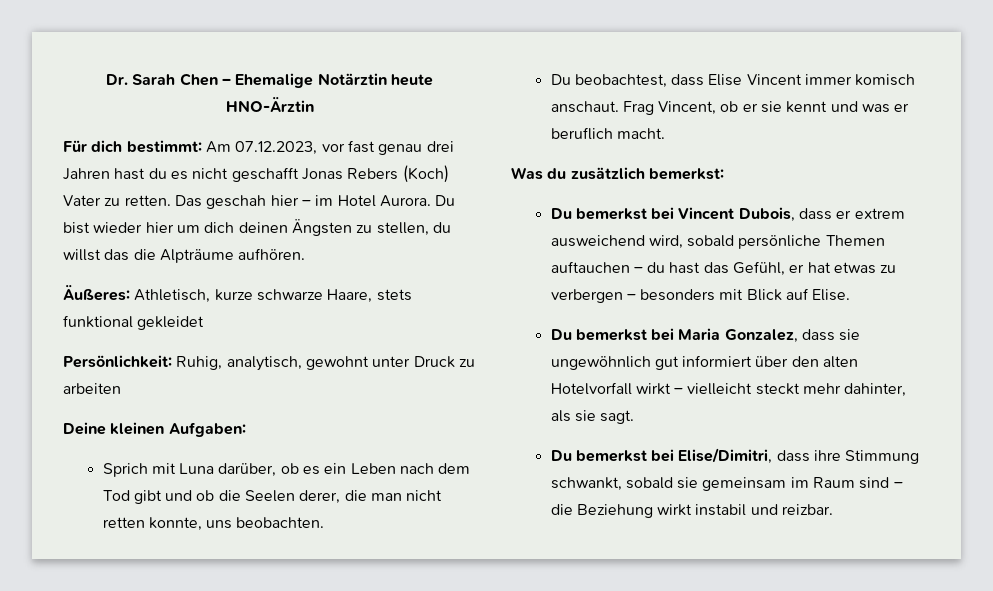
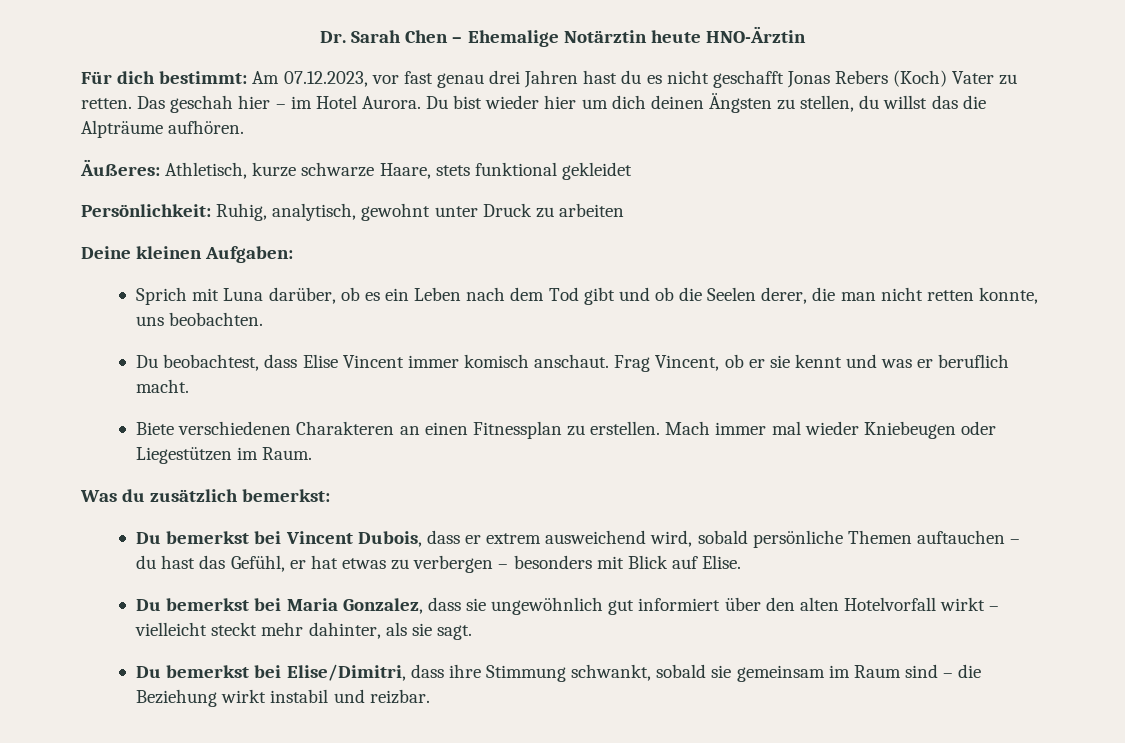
(665, 133) none -> [136,421,996,439] [136,447,313,464] // Biete verschiedenen Charakteren an einen Fitnessplan zu erstellen. Mach immer mal wieder Kniebeugen oder Liegestützen im Raum.

